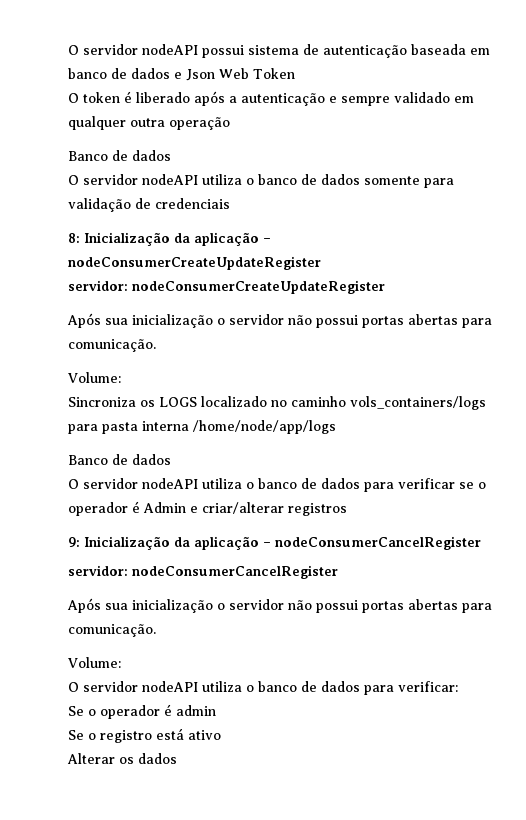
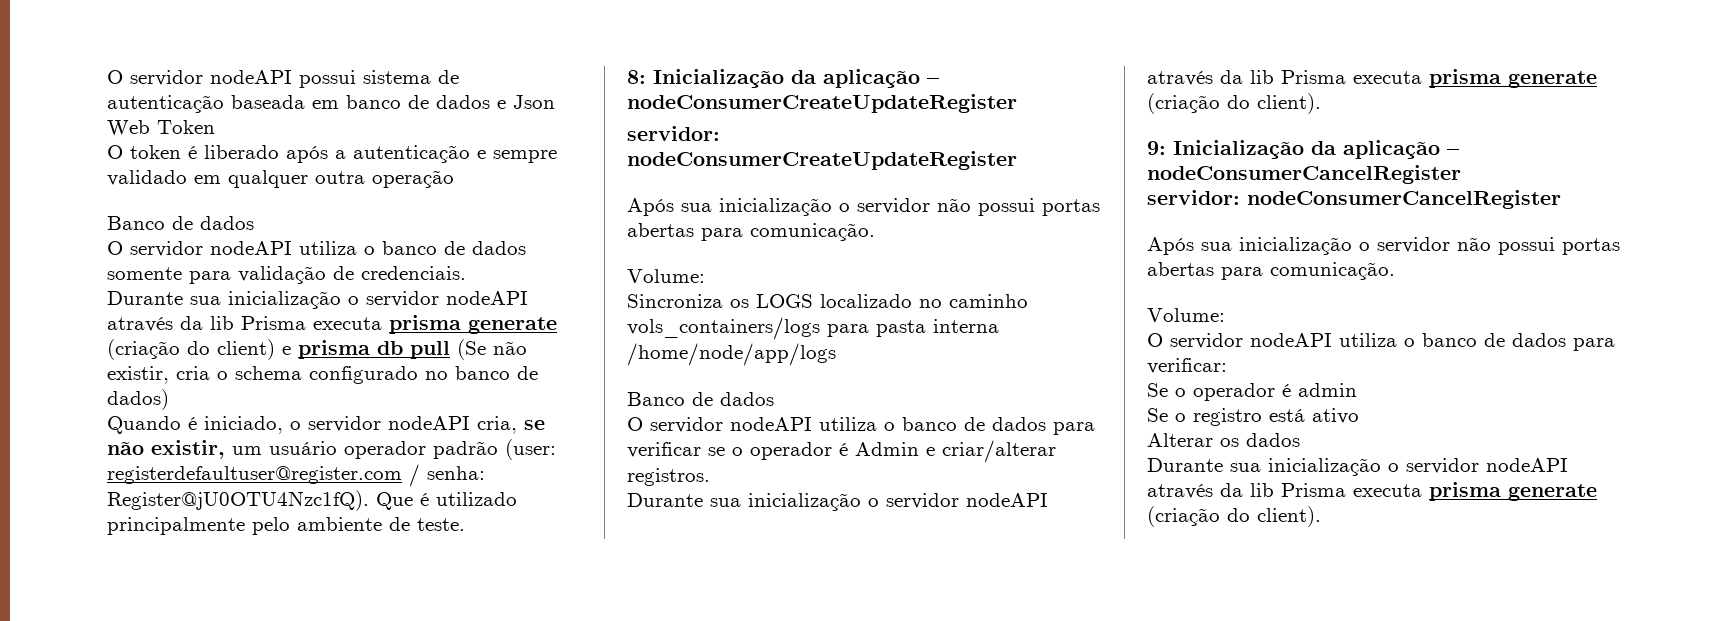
[155,198,230,209] credenciais -> [361,266,466,280] [107,291,528,309] [107,315,557,334] [107,339,527,360] [107,366,538,384] [107,389,169,410] [107,416,545,434] [107,439,556,460] [107,464,485,487] [107,490,517,511] [107,517,465,535] credenciais. // Durante sua inicialização o servidor nodeAPI através da lib Prisma executa prisma generate (criação do client) e prisma db pull (Se não existir, cria o schema configurado no banco de dados) // Quando é iniciado, o servidor nodeAPI cria, se não existir, um usuário operador padrão (user: registerdefaultuser@register.com / senha: Register@jU0OTU4Nzc1fQ). Que é utilizado principalmente pelo ambiente de teste.
[288,503,347,516] registros -> [627,468,710,486] [627,493,1048,511] [1147,69,1597,88] [1147,93,1321,114] registros. // Durante sua inicialização o servidor nodeAPI através da lib Prisma executa prisma generate (criação do client).
(177, 758) none -> [1147,458,1568,476] [1147,482,1597,501] [1147,506,1321,527] // Durante sua inicialização o servidor nodeAPI através da lib Prisma executa prisma generate (criação do client).

